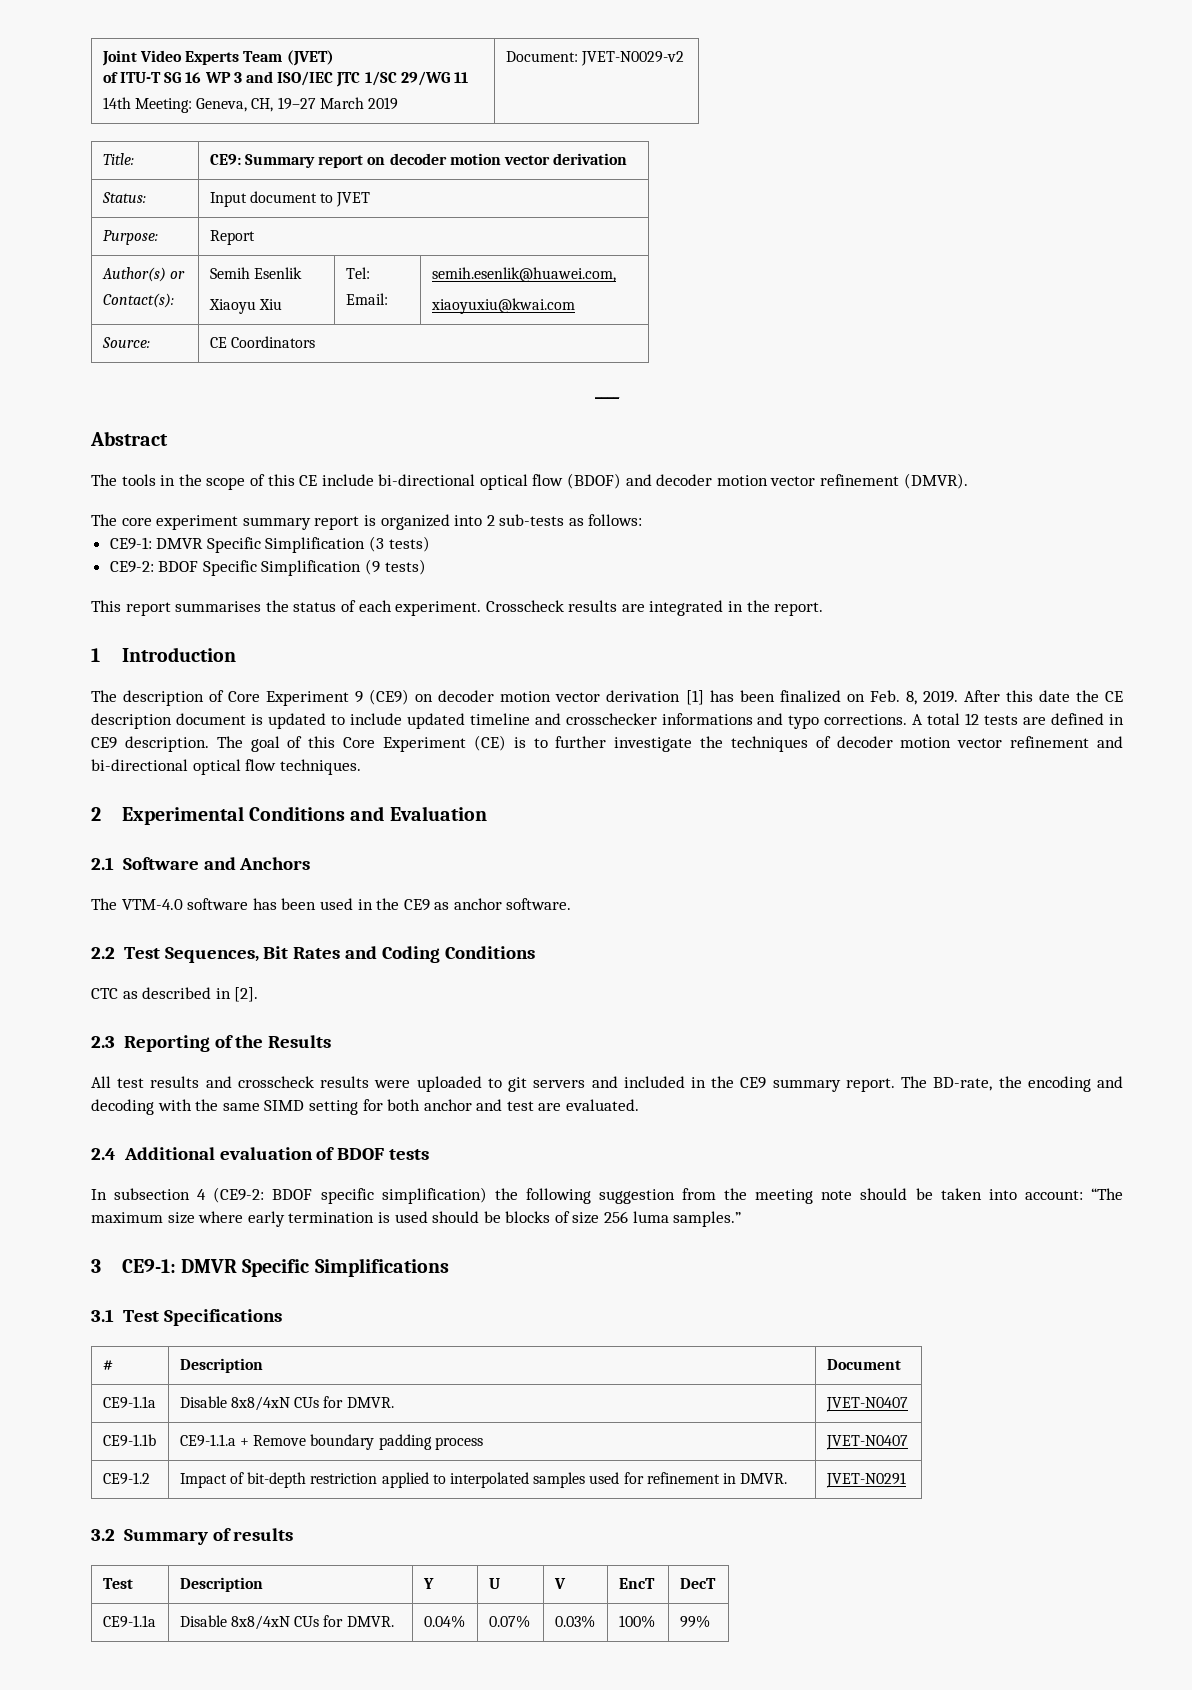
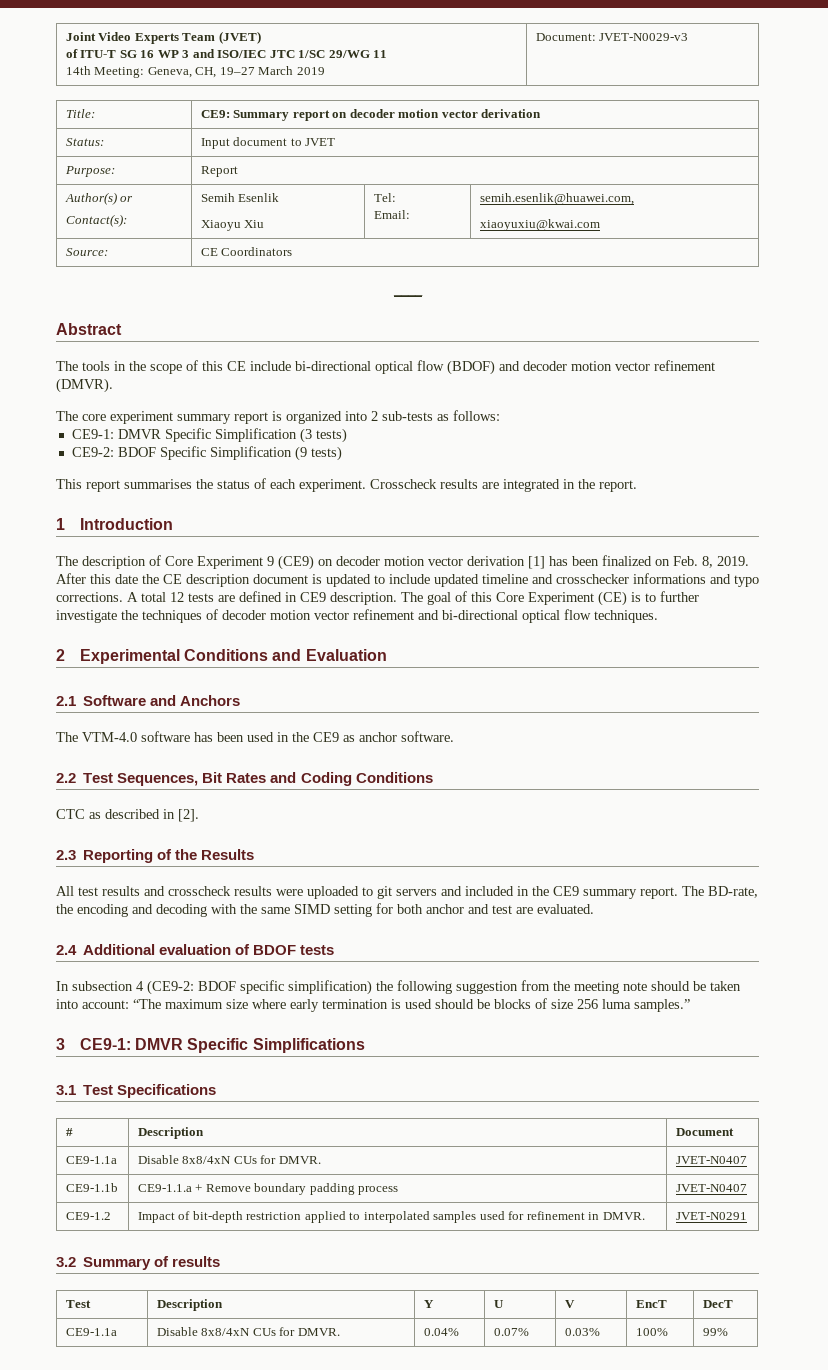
[581,51,685,66] JVET-N0029-v2 -> [599,33,689,41] JVET-N0029-v3

